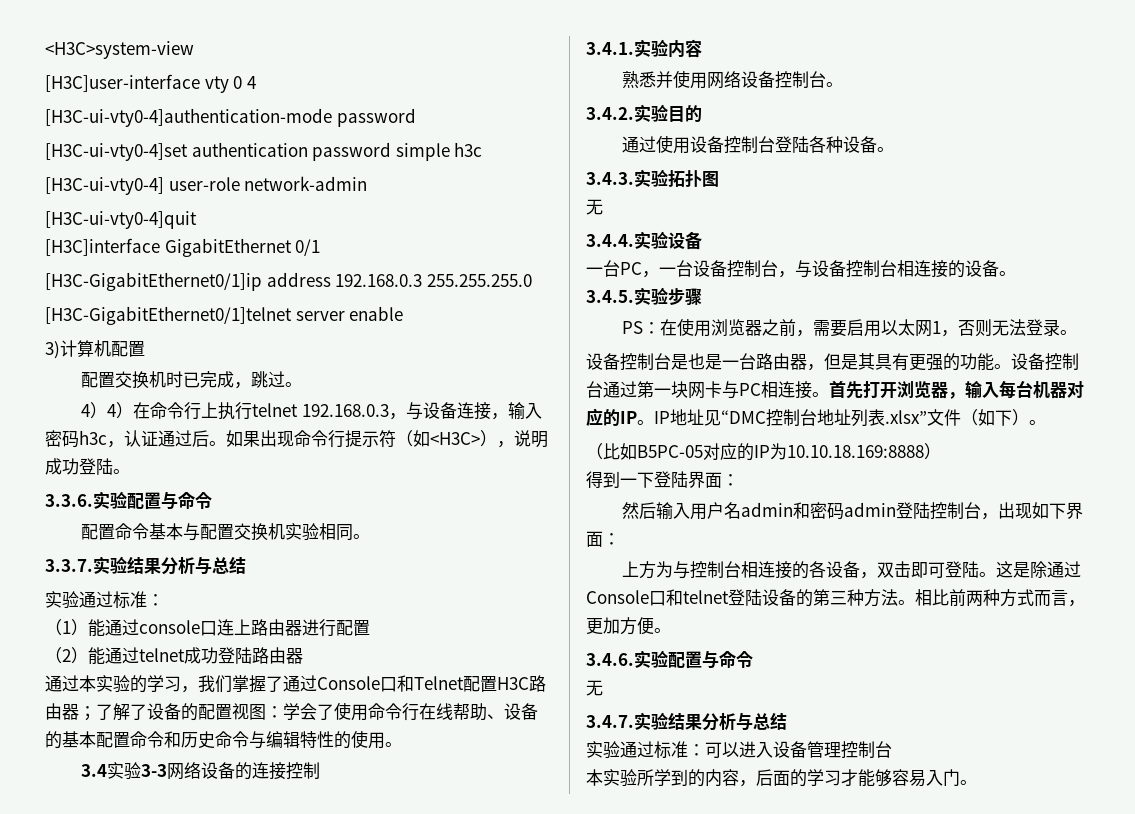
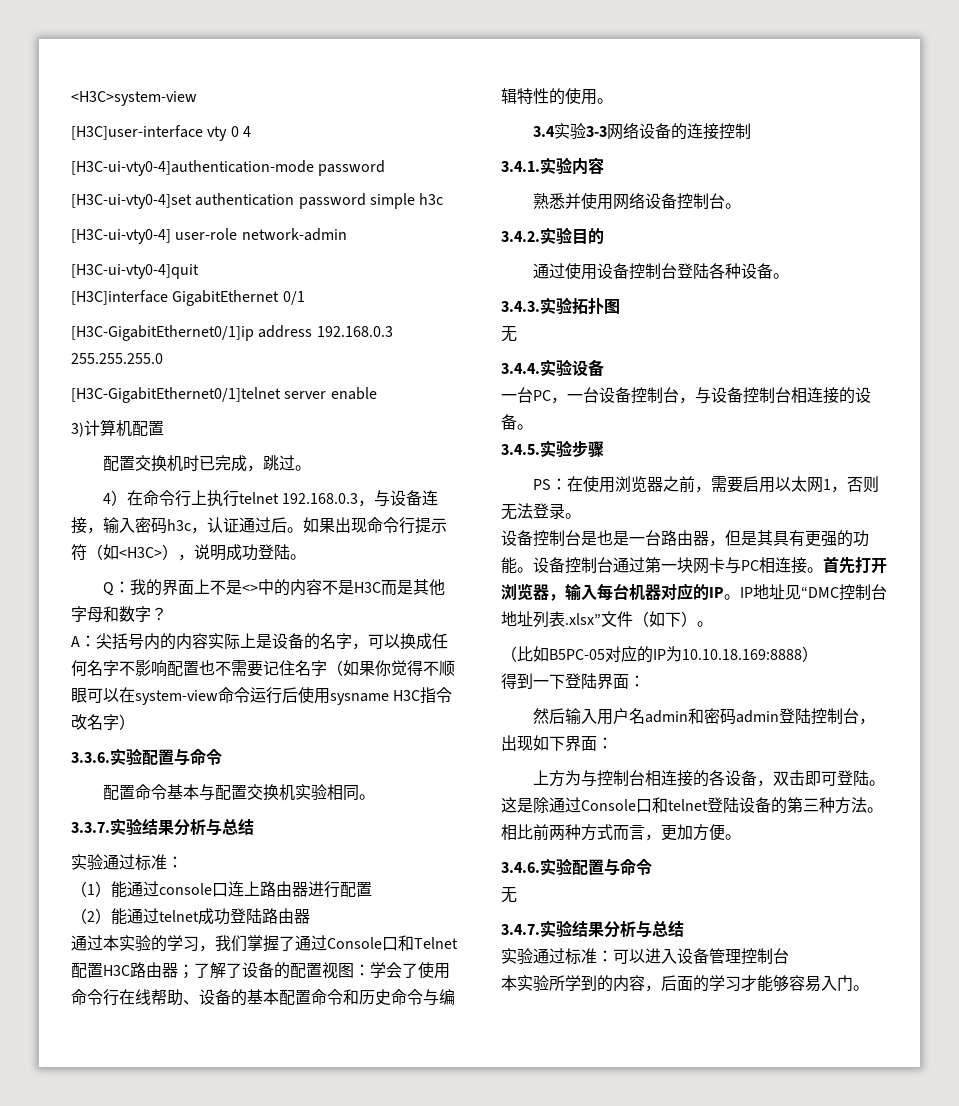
[106,402,133,419] 4） -> (127, 498) none
(130, 471) none -> [102,579,445,596] [71,606,167,623] [71,633,448,650] [71,660,455,677] [71,687,453,705] [71,714,135,730] // Q：我的界面上不是<>中的内容不是H3C而是其他字母和数字？ // A：尖括号内的内容实际上是设备的名字，可以换成任何名字不影响配置也不需要记住名字（如果你觉得不顺眼可以在system-view命令运行后使用sysname H3C指令改名字）

